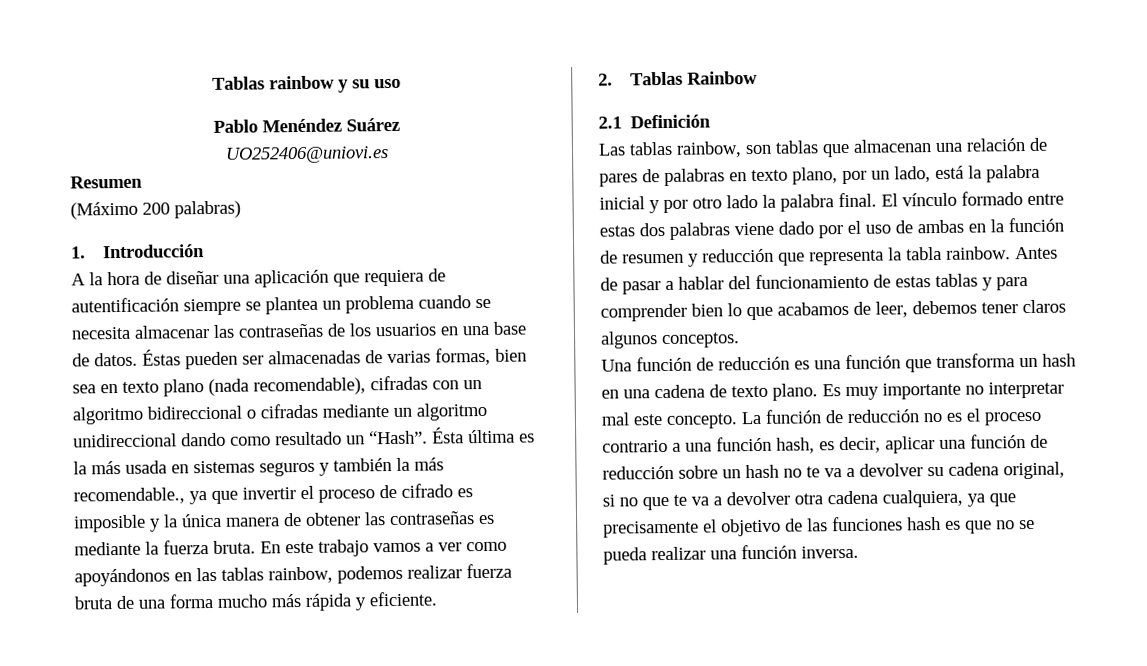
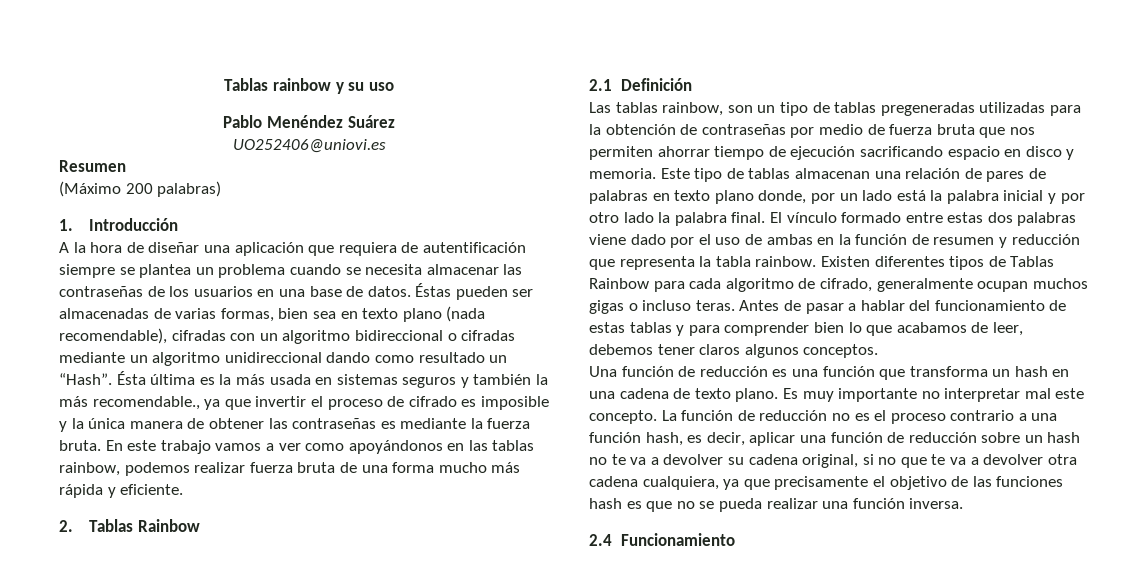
[775,140,850,158] tablas que -> [757,102,1081,116] [589,124,1035,138] [589,146,1075,160] [589,168,791,182] un tipo de tablas pregeneradas utilizadas para la obtención de contraseñas por medio de fuerza bruta que nos permiten ahorrar tiempo de ejecución sacrificando espacio en disco y memoria. Este tipo de tablas
[792,167,838,185] plano, -> [714,190,807,204] plano donde,
[894,166,931,183] lado, -> [862,190,893,201] lado
(1011, 253) none -> [820,256,1055,270] [589,278,1088,292] [589,300,735,314] Existen diferentes tipos de Tablas Rainbow para cada algoritmo de cifrado, generalmente ocupan muchos gigas o incluso teras.
(859, 552) none -> [589,533,735,546] // 2.4 Funcionamiento

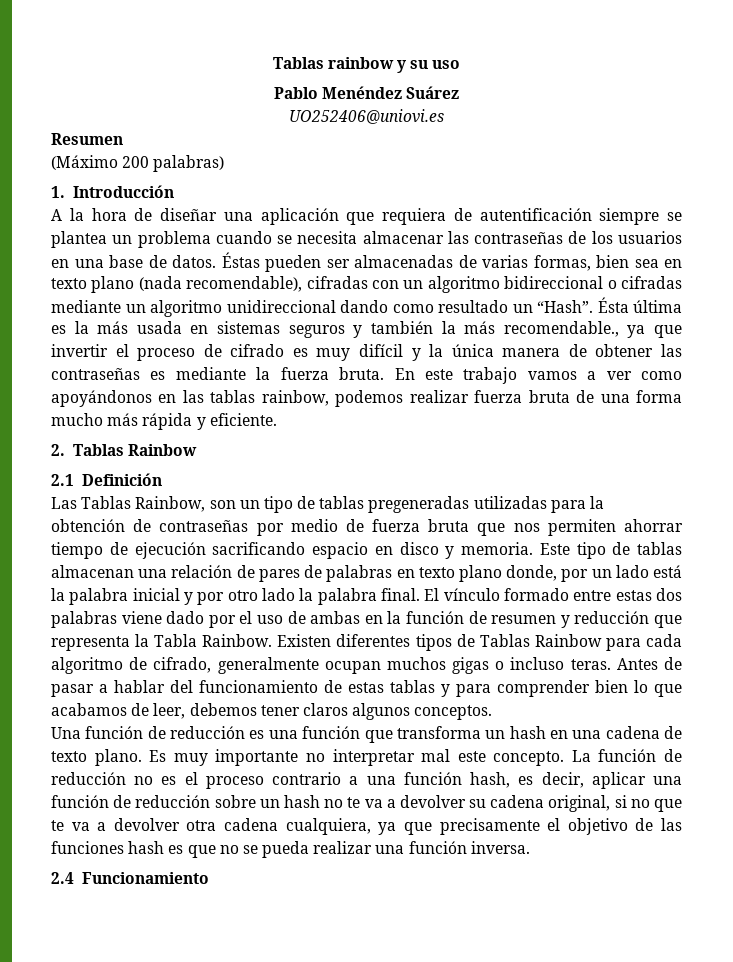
[480,396,549,410] imposible -> [316,344,403,361] muy difícil
[615,102,724,116] tablas rainbow, -> [81,496,206,512] Tablas Rainbow,
[715,256,817,267] tabla rainbow. -> [154,634,273,647] Tabla Rainbow.

